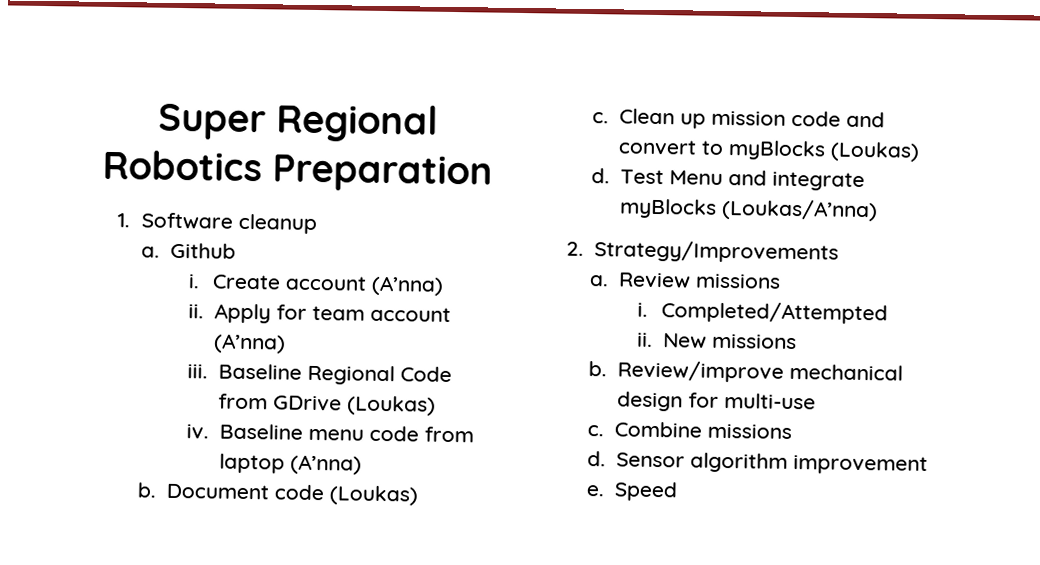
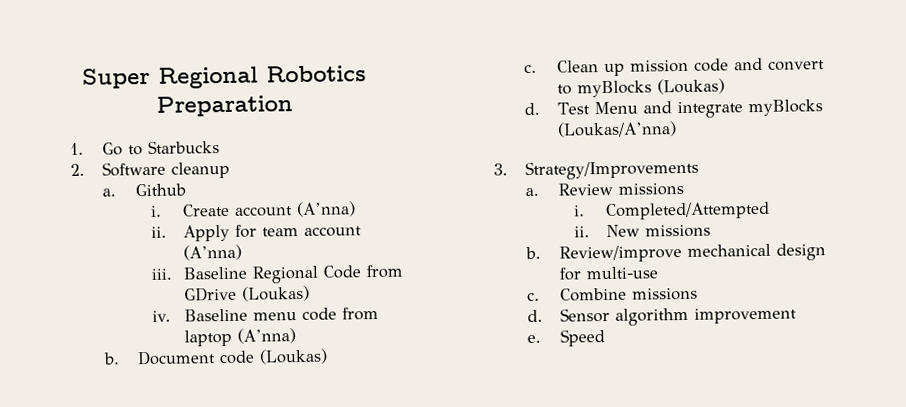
(131, 220) none -> [102,140,221,156] [69,163,85,177] Go to Starbucks // 2.
[566,241,585,256] 2. -> [492,163,508,176] 3.

